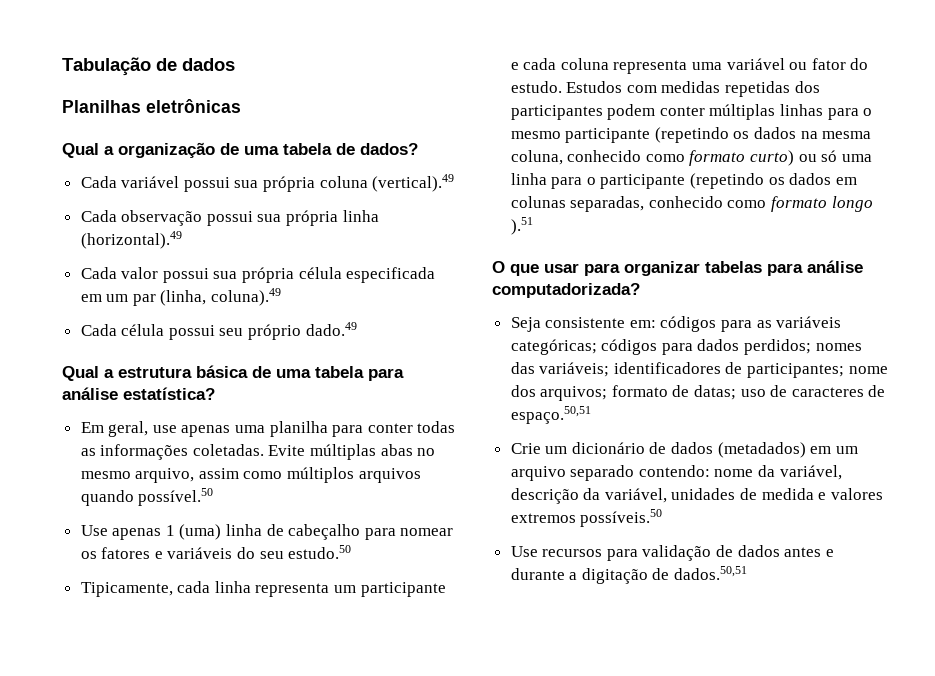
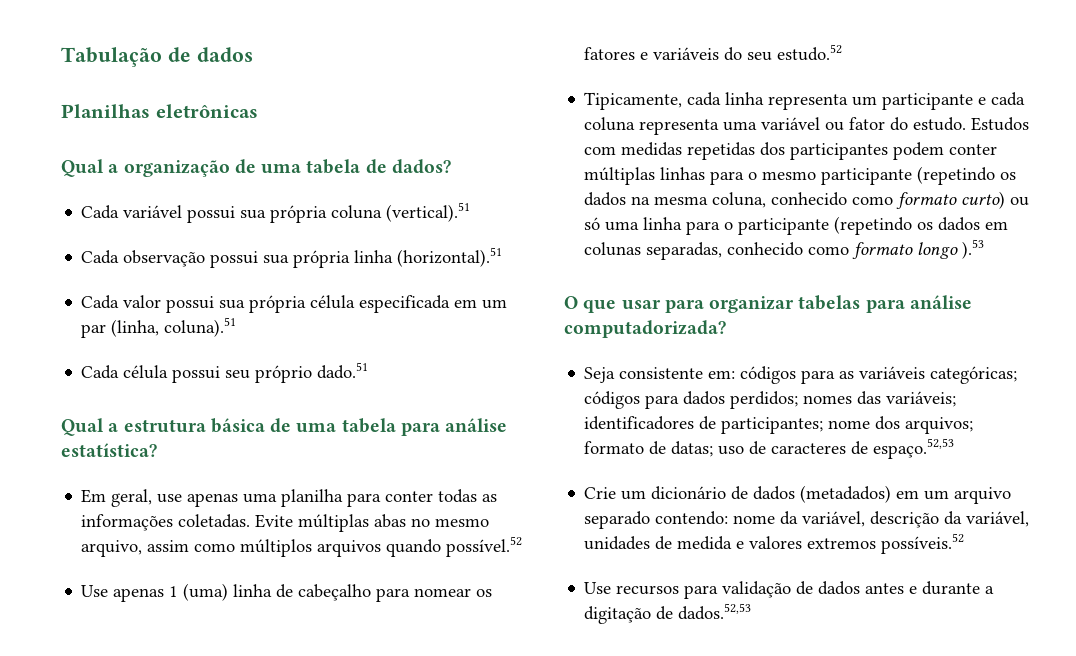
[372,174,455,192] (vertical).49 -> [386,202,471,222] (vertical).51
[80,231,182,249] (horizontal).49 -> [397,247,503,267] (horizontal).51
[211,288,282,306] coluna).49 -> [164,317,237,337] coluna).51
[305,322,357,336] dado.49 -> [317,362,369,379] dado.51
[138,488,214,506] possível.50 -> [446,536,523,557] possível.52
[288,545,352,559] estudo.50 -> [777,44,843,61] estudo.52
[510,217,533,235] ).51 -> [962,239,985,259] ).53
[510,406,591,424] espaço.50,51 -> [873,438,955,459] espaço.52,53
[580,509,663,527] possíveis.50 -> [881,533,965,554] possíveis.52
[674,566,748,580] dados.50,51 -> [678,603,752,620] dados.52,53

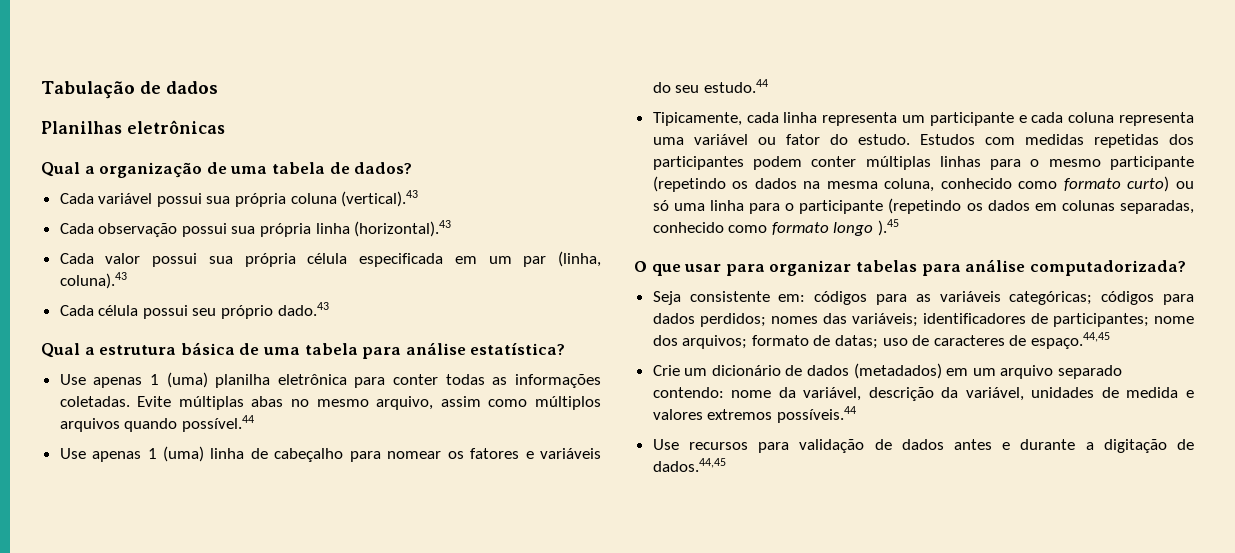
[386,202,471,222] (vertical).51 -> [341,190,419,207] (vertical).43
[397,247,503,267] (horizontal).51 -> [354,220,452,237] (horizontal).43
[164,317,237,337] coluna).51 -> [59,272,127,289] coluna).43
[317,362,369,379] dado.51 -> [277,302,329,316] dado.43
[81,489,344,507] Em geral, use apenas uma planilha -> [59,372,347,388] Use apenas 1 (uma) planilha eletrônica
[446,536,523,557] possível.52 -> [181,415,254,432] possível.44
[777,44,843,61] estudo.52 -> [703,79,768,93] estudo.44
[962,239,985,259] ).53 -> [878,219,900,236] ).45
[873,438,955,459] espaço.52,53 -> [1031,332,1111,349] espaço.44,45
[881,533,965,554] possíveis.52 -> [776,406,856,423] possíveis.44
[678,603,752,620] dados.52,53 -> [652,458,726,472] dados.44,45

